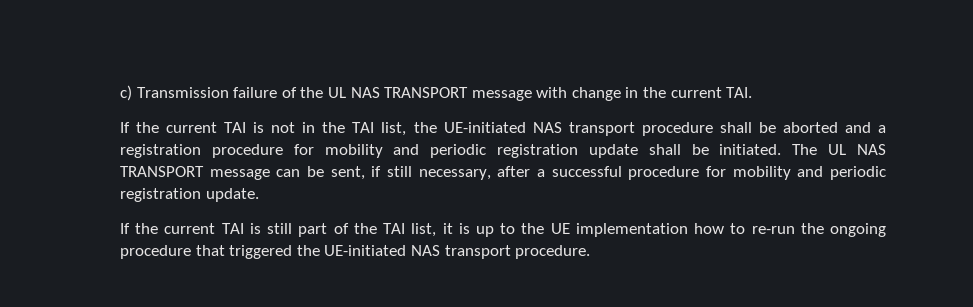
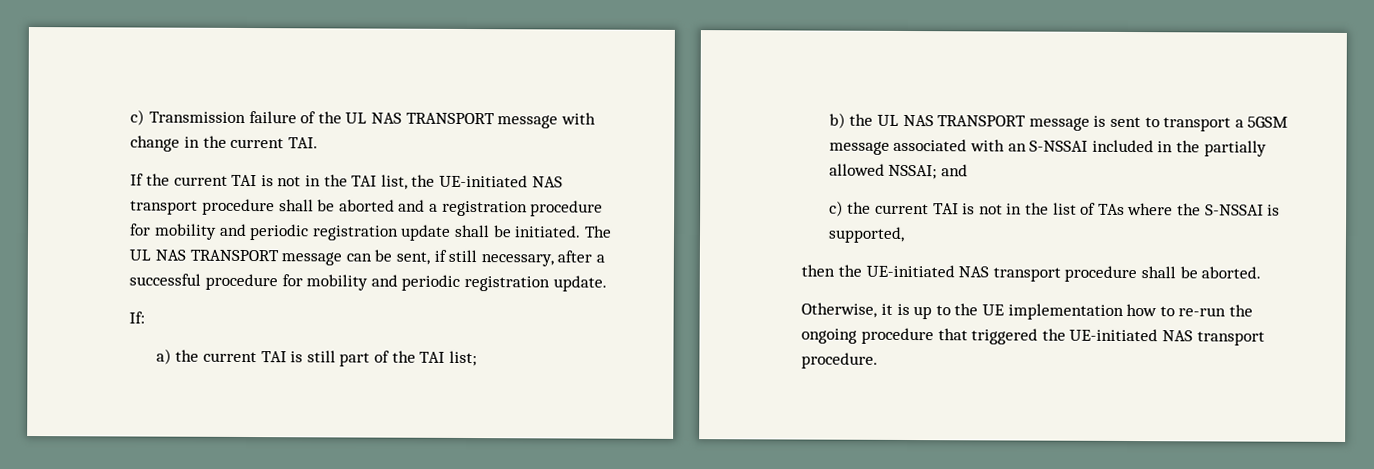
[119,223,130,234] If -> [129,311,146,324] [155,348,172,365] If: // a)
[411,223,437,237] list, -> [448,350,477,367] [828,112,1289,132] [828,138,1267,157] [828,163,969,180] [828,200,1281,217] [827,226,905,243] [801,264,1262,283] [801,302,878,318] list; // b) the UL NAS TRANSPORT message is sent to transport a 5GSM message associated with an S-NSSAI included in the partially allowed NSSAI; and // c) the current TAI is not in the list of TAs where the S-NSSAI is supported, // then the UE-initiated NAS transport procedure shall be aborted. // Otherwise,

